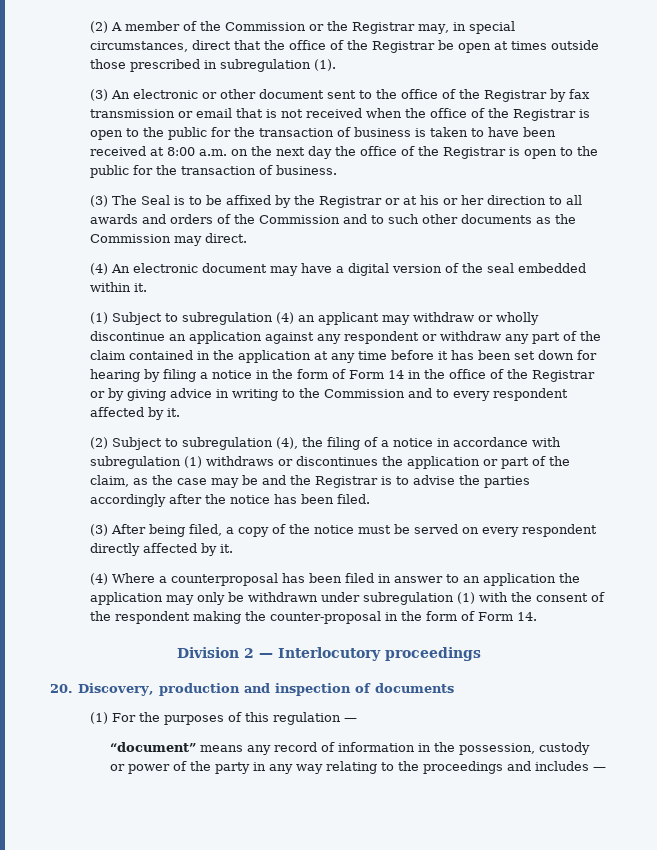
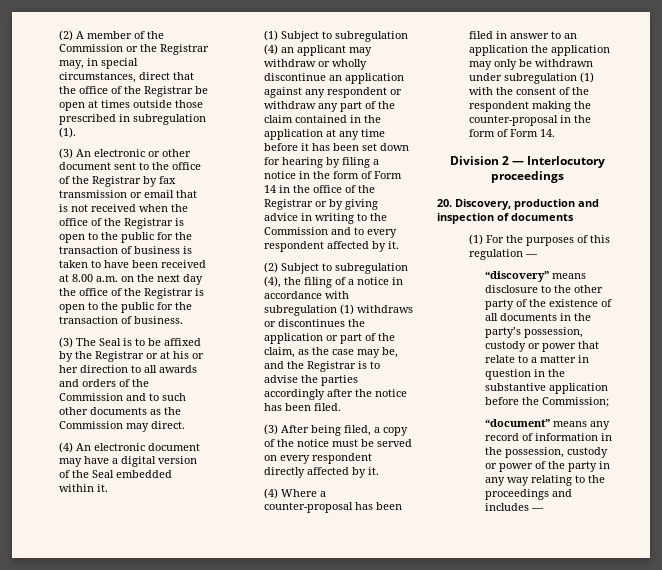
[167,147,196,156] 8:00 -> [71,274,93,282] 8.00
[487,263,515,273] seal -> [91,470,114,478] Seal
[242,475,259,485] be -> [381,347,398,358] be,
[171,573,279,586] counterproposal -> [263,502,353,513] counter-proposal
(358, 720) none -> [484,271,586,282] [484,285,603,293] [484,299,612,310] [484,313,591,321] [484,327,583,338] [484,341,599,352] [484,355,589,363] [484,369,565,380] [484,383,608,394] [484,397,609,407] // “discovery” means disclosure to the other party of the existence of all documents in the party’s possession, custody or power that relate to a matter in question in the substantive application before the Commission;

